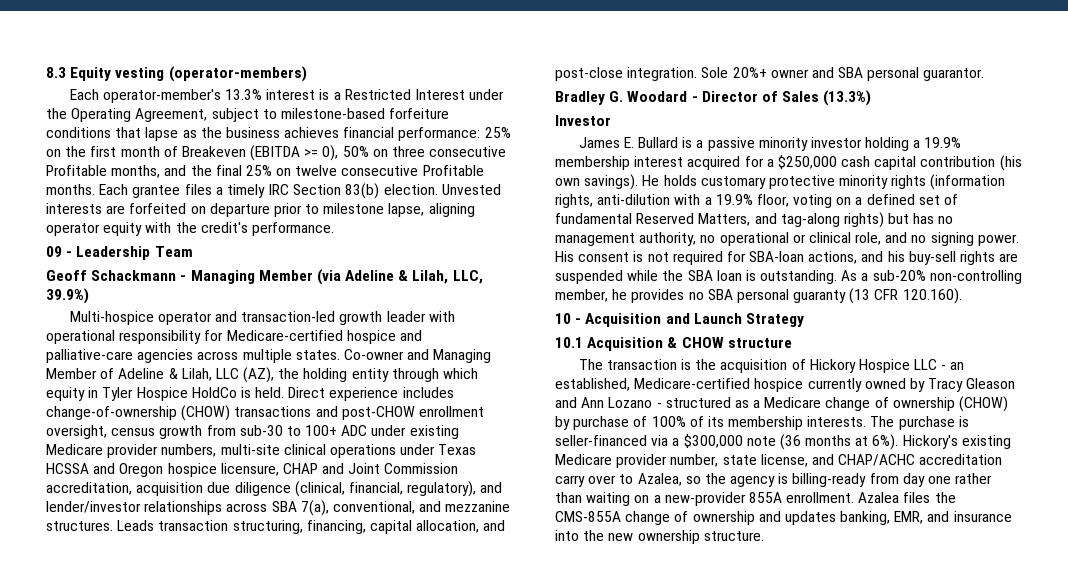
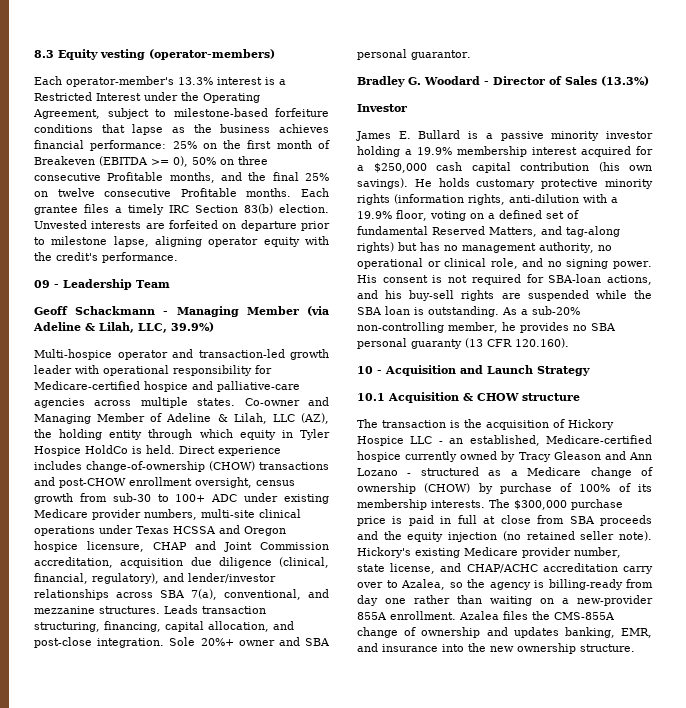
[898,416,969,430] [555,434,899,450] purchase is seller-financed via a $300,000 note (36 months at 6%). -> [514,499,623,510] [357,515,652,526] [357,531,652,542] $300,000 purchase price is paid in full at close from SBA proceeds and the equity injection (no retained seller note).

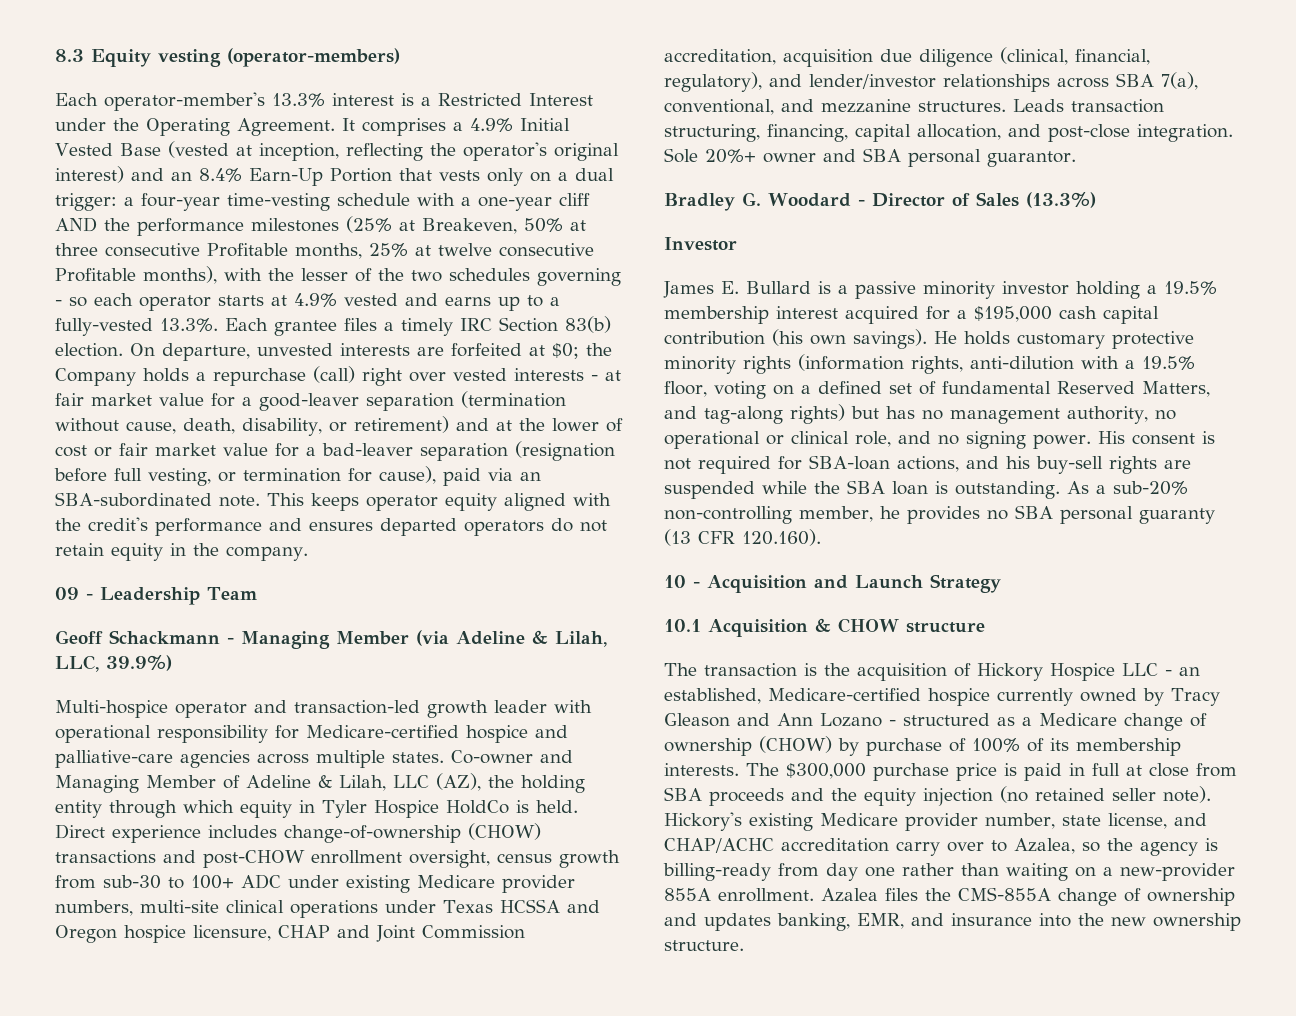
[33,108,329,119] [34,124,329,135] [34,140,330,151] [34,156,268,167] [34,172,329,183] [34,188,292,197] Agreement, subject to milestone-based forfeiture conditions that lapse as the business achieves financial performance: 25% on the first month of Breakeven (EBITDA >= 0), 50% on three consecutive Profitable months, and the final 25% on twelve consecutive Profitable months. -> [237,118,570,136] [55,141,619,161] [55,166,614,186] [55,193,590,211] [55,216,586,236] [55,243,594,259] [55,266,621,286] [55,293,560,311] [55,318,218,336] Agreement. It comprises a 4.9% Initial Vested Base (vested at inception, reflecting the operator's original interest) and an 8.4% Earn-Up Portion that vests only on a dual trigger: a four-year time-vesting schedule with a one-year cliff AND the performance milestones (25% at Breakeven, 50% at three consecutive Profitable months, 25% at twelve consecutive Profitable months), with the lesser of the two schedules governing - so each operator starts at 4.9% vested and earns up to a fully-vested 13.3%.
[34,220,331,231] [34,236,202,247] Unvested interests are forfeited on departure prior to milestone lapse, aligning -> [130,343,612,361] [55,366,621,386] [55,391,566,411] [55,416,623,436] [55,441,615,461] [54,466,541,486] [55,492,359,511] On departure, unvested interests are forfeited at $0; the Company holds a repurchase (call) right over vested interests - at fair market value for a good-leaver separation (termination without cause, death, disability, or retirement) and at the lower of cost or fair market value for a bad-leaver separation (resignation before full vesting, or termination for cause), paid via an SBA-subordinated note. This keeps
(300, 242) none -> [504,493,566,511] aligned
[102,252,178,263] performance. -> [155,518,607,536] [55,543,308,561] performance and ensures departed operators do not retain equity in the company.
[417,147,452,155] 19.9% -> [1164,281,1217,295] 19.5%
[373,163,427,173] $250,000 -> [974,306,1052,322] $195,000
[357,211,392,219] 19.9% -> [1142,356,1195,370] 19.5%

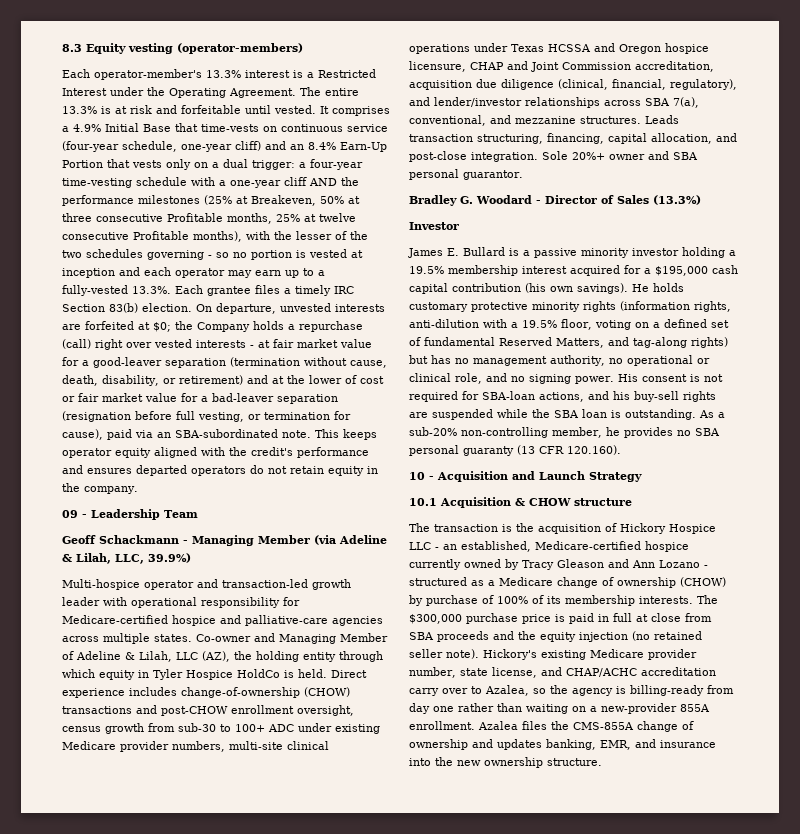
(335, 127) none -> [300,87,359,96] [62,105,316,114] The entire 13.3% is at risk and forfeitable until vested.
[55,141,619,161] [55,166,124,183] Vested Base (vested at inception, reflecting the operator's original interest) -> [143,123,388,132] [62,141,261,152] Base that time-vests on continuous service (four-year schedule, one-year cliff)
[94,293,491,311] each operator starts at 4.9% vested and earns -> [233,249,363,260] [62,267,281,278] no portion is vested at inception and each operator may earn

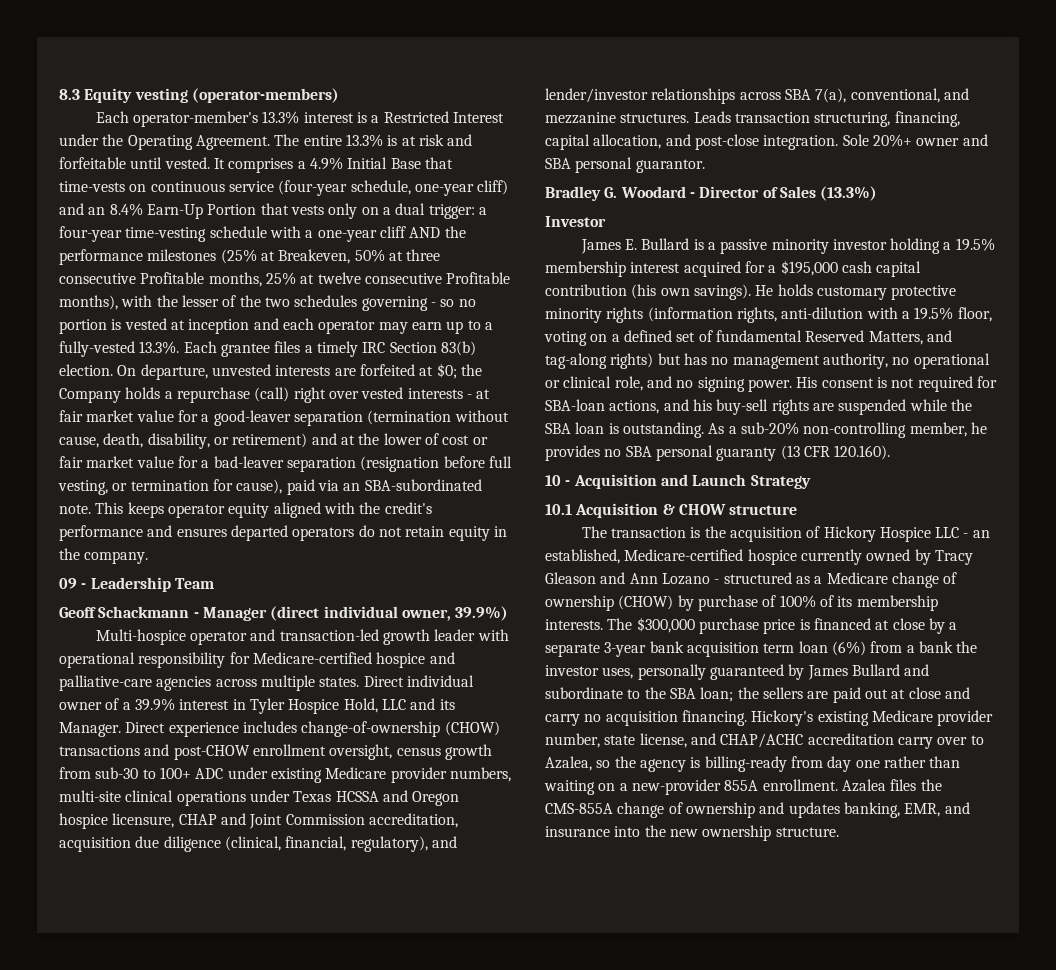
[192,535,387,546] [62,553,144,564] Managing Member (via Adeline & Lilah, LLC, -> [202,606,451,621] Manager (direct individual owner,
[196,633,388,644] [62,651,383,662] [62,669,327,680] Co-owner and Managing Member of Adeline & Lilah, LLC (AZ), the holding entity through which equity in Tyler Hospice HoldCo is held. -> [363,675,474,687] [59,698,455,714] [59,722,121,737] Direct individual owner of a 39.9% interest in Tyler Hospice Hold, LLC and its Manager.
[569,613,712,624] [409,631,702,642] [409,649,479,659] paid in full at close from SBA proceeds and the equity injection (no retained seller note). -> [813,618,958,634] [545,641,978,657] [545,664,930,680] [545,687,970,703] [545,710,747,726] financed at close by a separate 3-year bank acquisition term loan (6%) from a bank the investor uses, personally guaranteed by James Bullard and subordinate to the SBA loan; the sellers are paid out at close and carry no acquisition financing.

